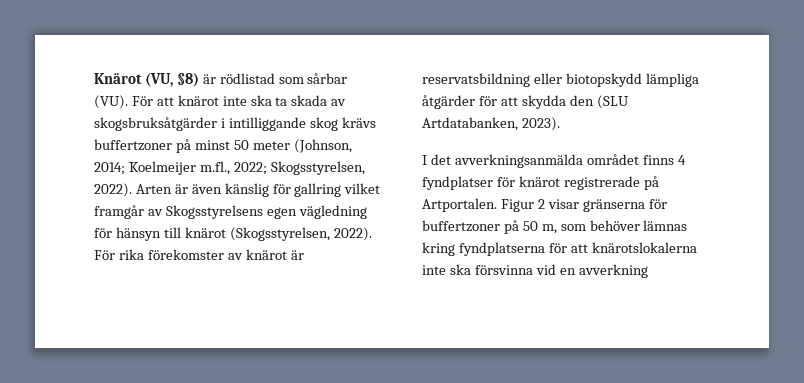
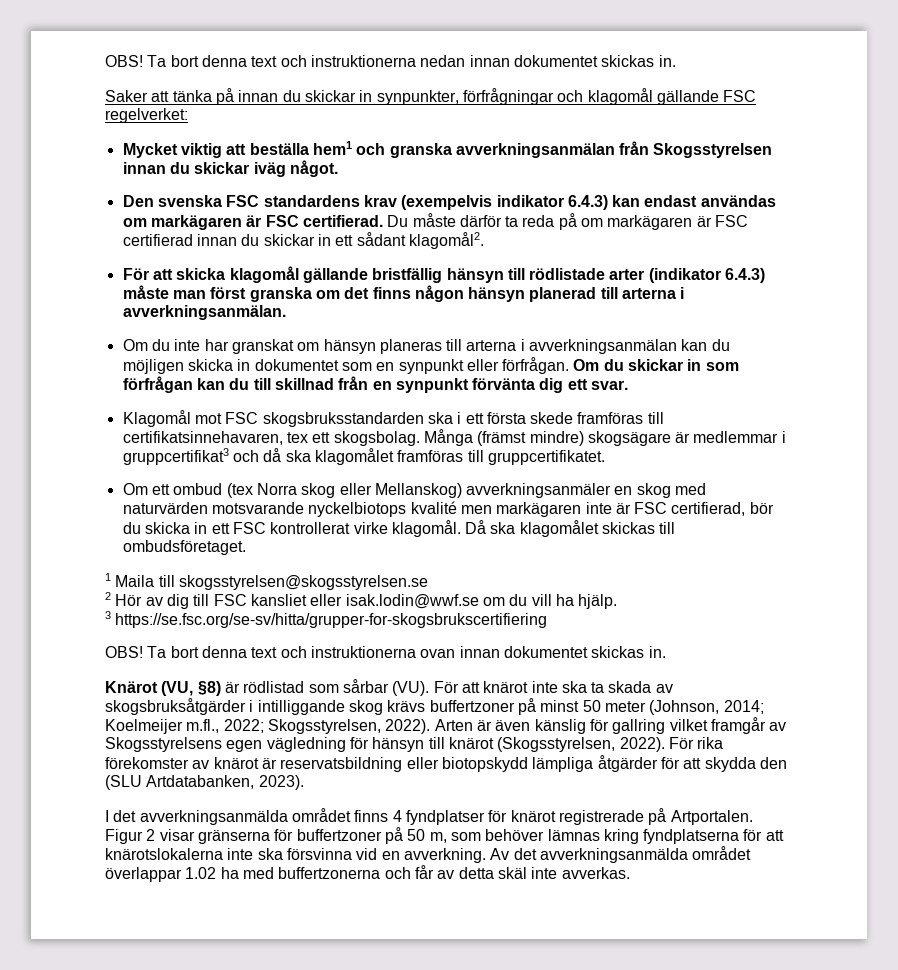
(94, 78) none -> [105,55,676,67] [105,88,757,105] [105,108,188,123] [122,141,773,158] [122,160,338,177] [122,195,776,210] [122,213,749,230] [122,232,484,249] [122,266,766,283] [122,285,685,302] [122,305,286,320] [122,339,730,354] [122,357,739,374] [122,376,629,393] [122,410,664,427] [122,429,786,446] [122,448,605,465] [122,483,707,498] [122,501,774,517] [122,520,676,537] [122,540,246,555] [105,573,428,590] [105,592,618,609] [105,611,548,628] [105,646,666,658] OBS! Ta bort denna text och instruktionerna nedan innan dokumentet skickas in. // Saker att tänka på innan du skickar in synpunkter, förfrågningar och klagomål gällande FSC regelverket: // Mycket viktig att beställa hem1 och granska avverkningsanmälan från Skogsstyrelsen innan du skickar iväg något. // Den svenska FSC standardens krav (exempelvis indikator 6.4.3) kan endast användas om markägaren är FSC certifierad. Du måste därför ta reda på om markägaren är FSC certifierad innan du skickar in ett sådant klagomål2. // För att skicka klagomål gällande bristfällig hänsyn till rödlistade arter (indikator 6.4.3) måste man först granska om det finns någon hänsyn planerad till arterna i avverkningsanmälan. // Om du inte har granskat om hänsyn planeras till arterna i avverkningsanmälan kan du möjligen skicka in dokumentet som en synpunkt eller förfrågan. Om du skickar in som förfrågan kan du till skillnad från en synpunkt förvänta dig ett svar. // Klagomål mot FSC skogsbruksstandarden ska i ett första skede framföras till certifikatsinnehavaren, tex ett skogsbolag. Många (främst mindre) skogsägare är medlemmar i gruppcertifikat3 och då ska klagomålet framföras till gruppcertifikatet. // Om ett ombud (tex Norra skog eller Mellanskog) avverkningsanmäler en skog med naturvärden motsvarande nyckelbiotops kvalité men markägaren inte är FSC certifierad, bör du skicka in ett FSC kontrollerat virke klagomål. Då ska klagomålet skickas till ombudsföretaget. // 1 Maila till skogsstyrelsen@skogsstyrelsen.se // 2 Hör av dig till FSC kansliet eller isak.lodin@wwf.se om du vill ha hjälp. // 3 https://se.fsc.org/se-sv/hitta/grupper-for-skogsbrukscertifiering // OBS! Ta bort denna text och instruktionerna ovan innan dokumentet skickas in. //
[578,264,648,278] avverkning -> [403,846,752,863] [105,865,630,882] avverkning. Av det avverkningsanmälda området överlappar 1.02 ha med buffertzonerna och får av detta skäl inte avverkas.

